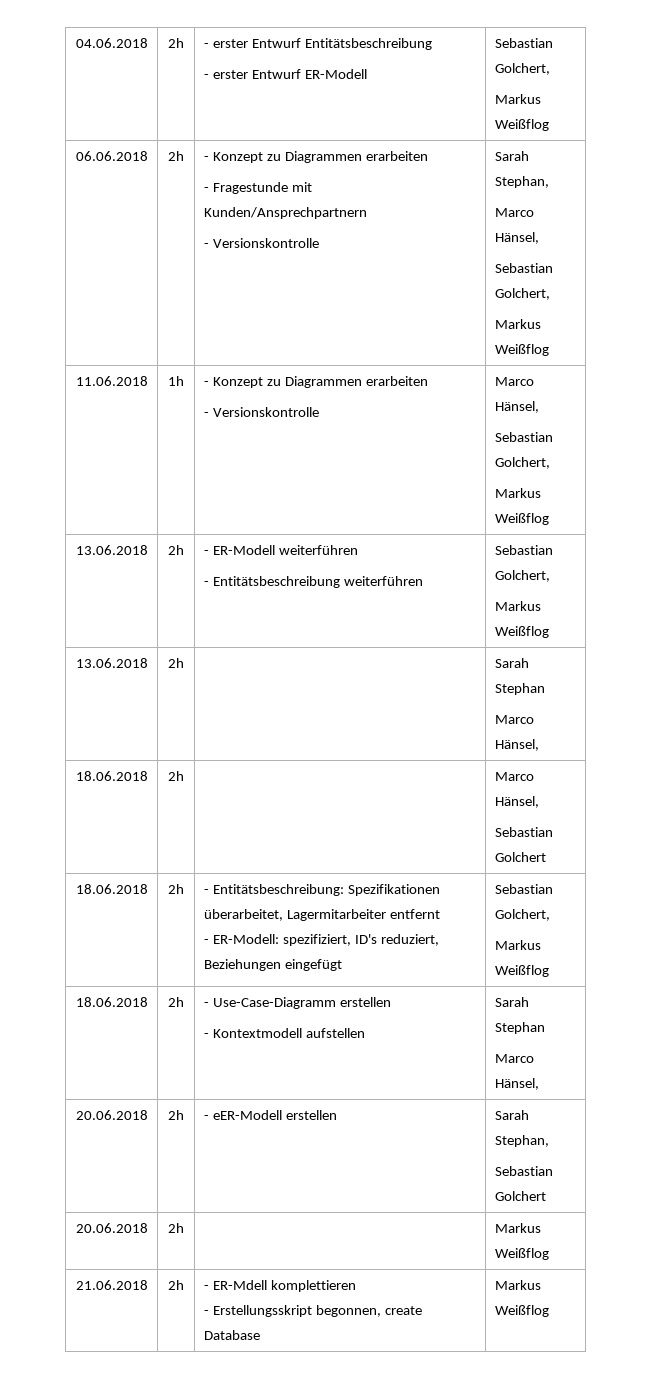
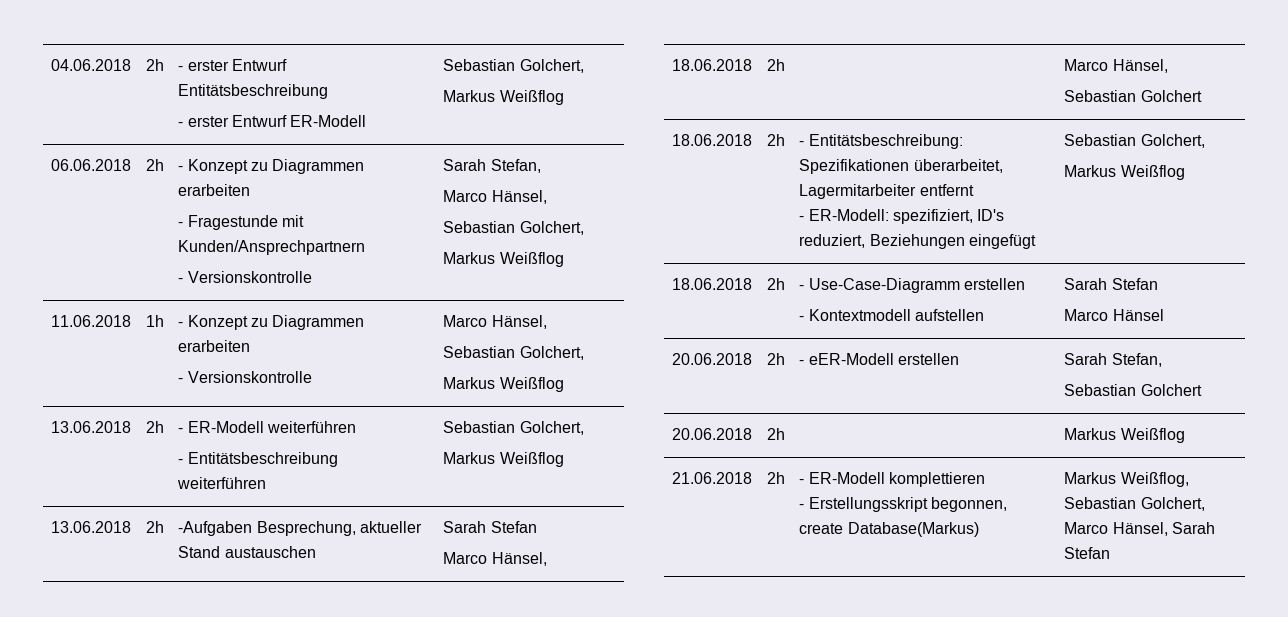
[494,176,549,188] Stephan, -> [490,159,541,173] Stefan,
[494,658,529,668] [494,683,545,695] | Sarah Stephan -> [178,521,422,536] [178,546,316,558] [443,521,537,533] -Aufgaben Besprechung, aktueller Stand austauschen | Sarah Stefan
[494,1022,545,1034] [494,1054,534,1063] [494,1078,539,1090] Stephan // Marco Hänsel, -> [1111,278,1158,290] [1064,309,1164,321] Stefan // Marco Hänsel
[494,1135,549,1147] Stephan, -> [1111,353,1162,367] Stefan,
[212,1280,267,1290] ER-Mdell -> [808,472,885,484] ER-Modell
[203,1330,260,1340] [494,1280,541,1290] [494,1305,549,1317] Database | Markus Weißflog -> [847,522,979,537] [1064,472,1189,487] [1064,497,1205,511] [1064,522,1215,536] [1064,547,1111,559] Database(Markus) | Markus Weißflog, Sebastian Golchert, Marco Hänsel, Sarah Stefan

